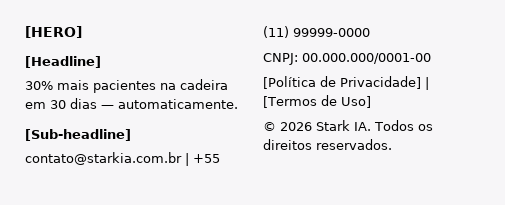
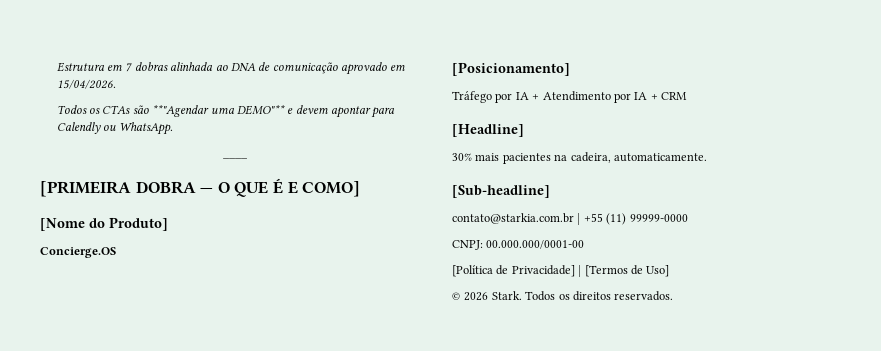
[25,26,82,38] [HERO] -> [56,62,406,75] [56,79,116,89] [56,105,396,118] [56,122,174,135] [222,157,248,159] [40,178,361,197] [40,217,168,231] [40,247,116,258] [452,62,570,76] [452,91,687,103] Estrutura em 7 dobras alinhada ao DNA de comunicação aprovado em 15/04/2026. // Todos os CTAs são **"Agendar uma DEMO"** e devem apontar para Calendly ou WhatsApp. // ____ // [PRIMEIRA DOBRA — O QUE É E COMO] // [Nome do Produto] // Concierge.OS // [Posicionamento] // Tráfego por IA + Atendimento por IA + CRM
[180,79,228,90] [25,98,114,109] cadeira em 30 dias — -> [570,152,611,163] cadeira,
[316,120,371,131] Stark IA. -> [491,291,522,300] Stark.

